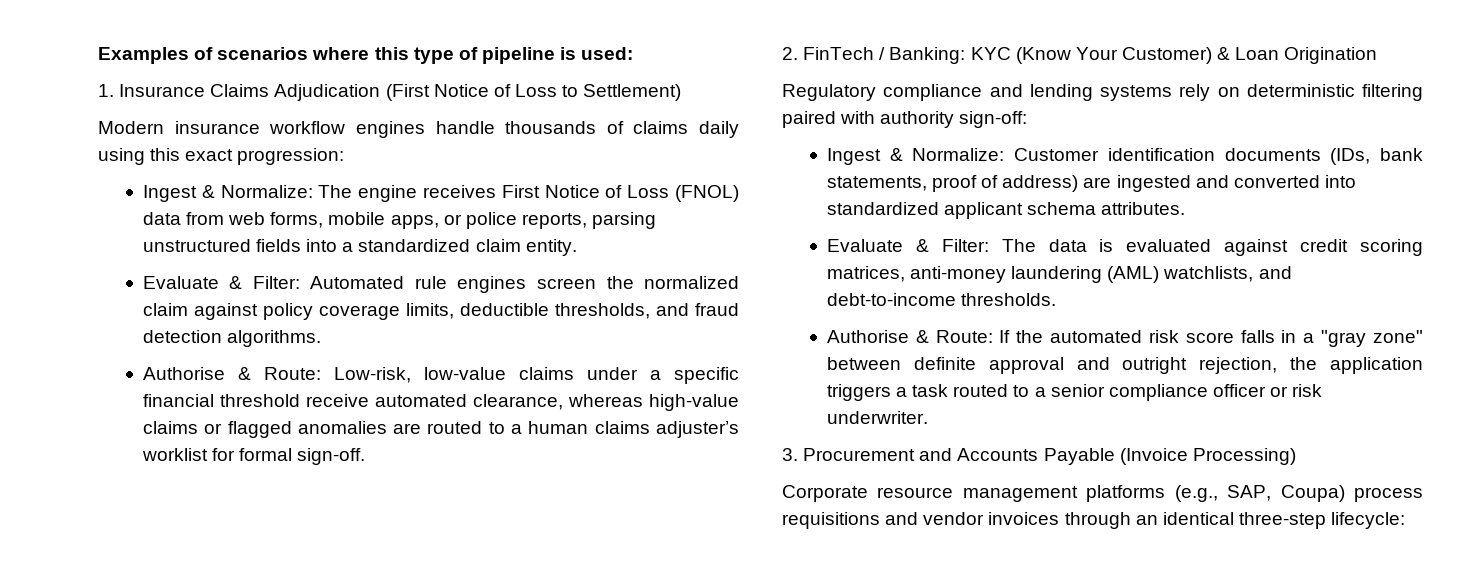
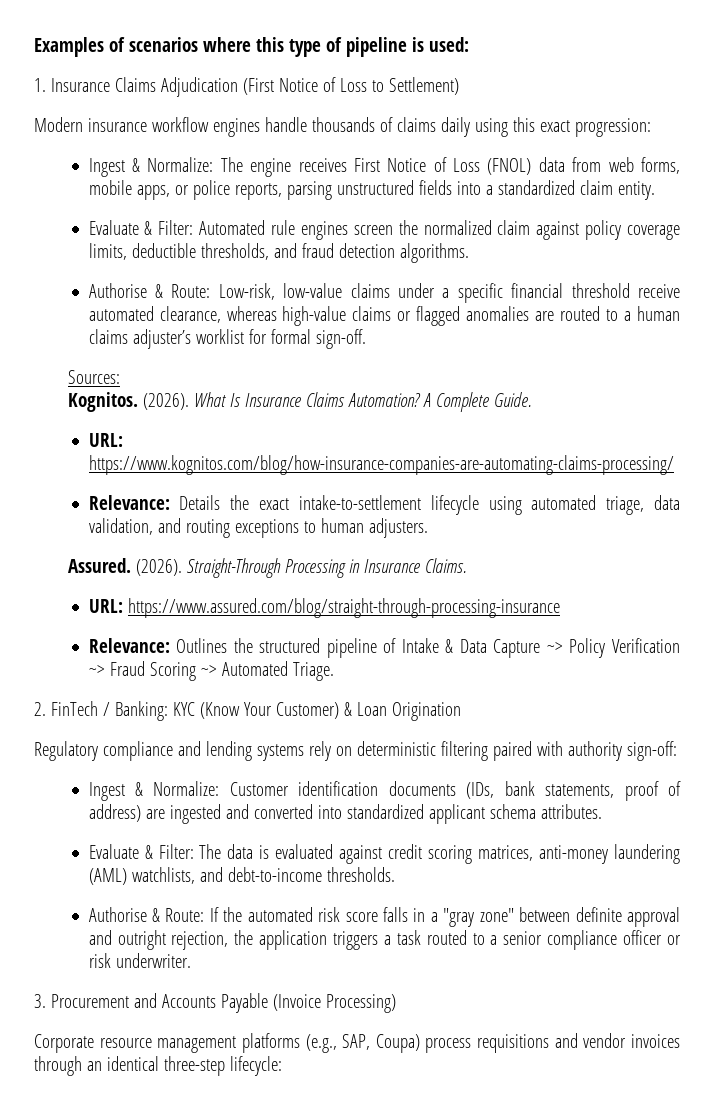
(366, 456) none -> [68,370,121,384] [68,392,533,412] [88,433,123,447] [88,455,674,475] [88,495,680,515] [88,518,428,538] [68,558,468,578] [88,598,560,618] [88,638,680,658] [88,661,334,681] // Sources: // Kognitos. (2026). What Is Insurance Claims Automation? A Complete Guide. // URL: https://www.kognitos.com/blog/how-insurance-companies-are-automating-claims-processing/ // Relevance: Details the exact intake-to-settlement lifecycle using automated triage, data validation, and routing exceptions to human adjusters. // Assured. (2026). Straight-Through Processing in Insurance Claims. // URL: https://www.assured.com/blog/straight-through-processing-insurance // Relevance: Outlines the structured pipeline of Intake & Data Capture ~> Policy Verification ~> Fraud Scoring ~> Automated Triage.

